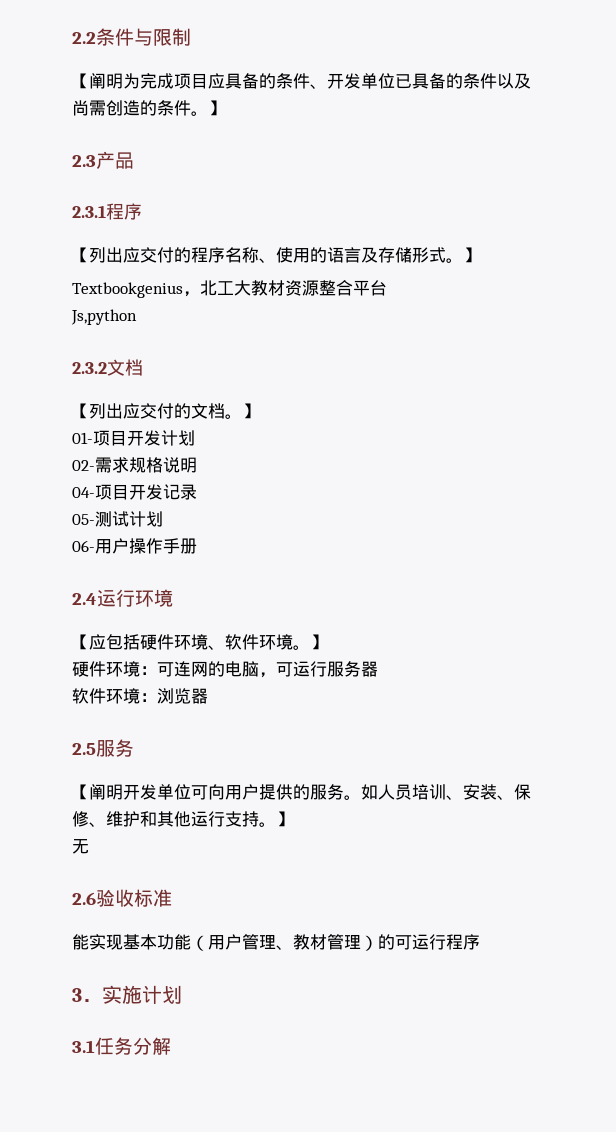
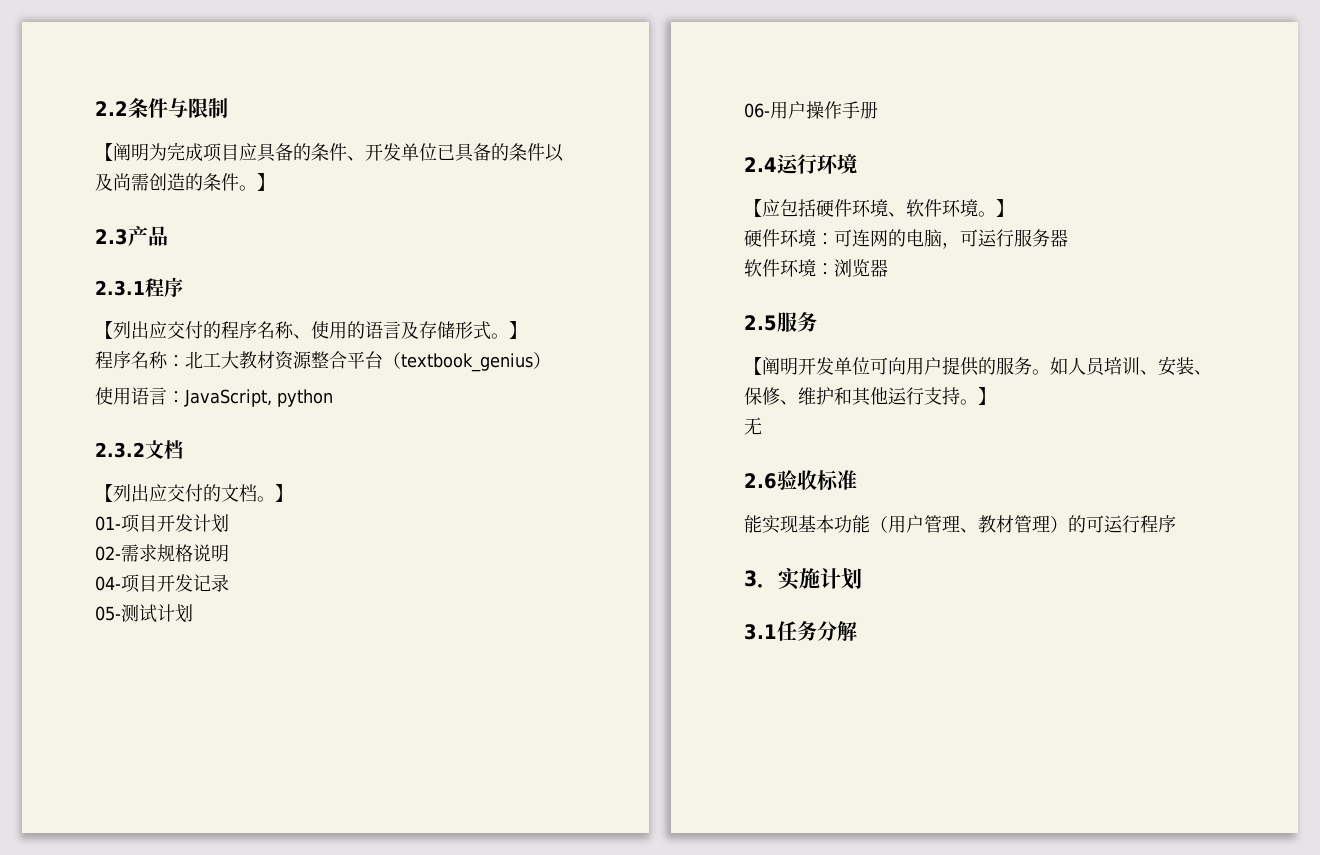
[72,282,200,298] Textbookgenius， -> [95,351,185,369] 程序名称：
[71,309,137,325] // Js,python -> [383,352,551,372] [95,387,333,407] （textbook_genius） // 使用语言：JavaScript, python

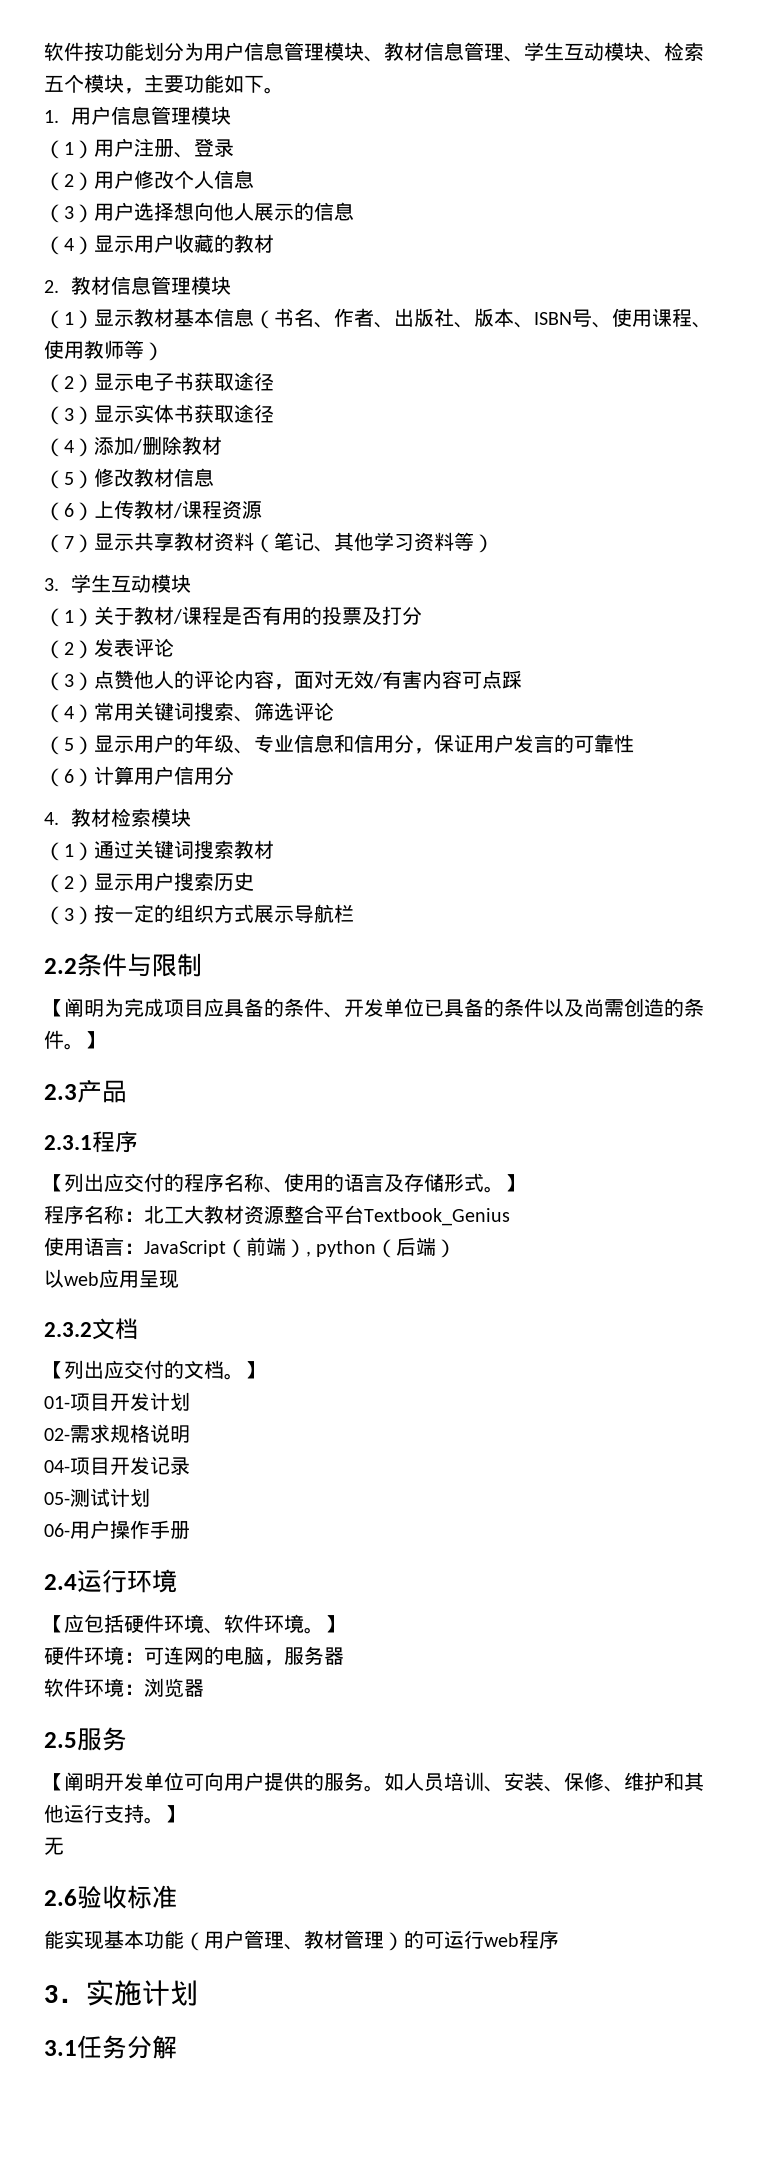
(95, 108) none -> [44,42,704,62] [44,74,284,94] [44,106,232,125] [44,138,234,159] [44,170,254,191] [44,202,354,223] [44,234,274,255] [44,276,232,295] [44,308,712,329] [44,340,164,361] [44,372,274,393] [44,404,274,425] [44,436,222,457] [44,468,214,489] [44,500,262,521] [44,532,494,553] [44,574,192,593] [44,606,422,627] [44,638,174,659] [44,670,522,691] [44,702,334,723] [44,734,634,755] [44,766,234,787] [44,808,192,827] [44,840,274,861] [44,872,254,893] [44,904,354,925] 软件按功能划分为用户信息管理模块、教材信息管理、学生互动模块、检索五个模块，主要功能如下。 // 1.用户信息管理模块 // （1）用户注册、登录 // （2）用户修改个人信息 // （3）用户选择想向他人展示的信息 // （4）显示用户收藏的教材 // 2.教材信息管理模块 // （1）显示教材基本信息（书名、作者、出版社、版本、ISBN号、使用课程、使用教师等） // （2）显示电子书获取途径 // （3）显示实体书获取途径 // （4）添加/删除教材 // （5）修改教材信息 // （6）上传教材/课程资源 // （7）显示共享教材资料（笔记、其他学习资料等） // 3.学生互动模块 // （1）关于教材/课程是否有用的投票及打分 // （2）发表评论 // （3）点赞他人的评论内容，面对无效/有害内容可点踩 // （4）常用关键词搜索、筛选评论 // （5）显示用户的年级、专业信息和信用分，保证用户发言的可靠性 // （6）计算用户信用分 // 4.教材检索模块 // （1）通过关键词搜索教材 // （2）显示用户搜索历史 // （3）按一定的组织方式展示导航栏 //
[383,352,551,372] （textbook_genius） -> [364,1208,510,1226] Textbook_Genius
[184,389,333,407] JavaScript, python -> [144,1237,457,1258] [44,1269,179,1289] JavaScript（前端）, python（后端） // 以web应用呈现
[960,229,1014,247] 可运行 -> (284, 1663) none
(1140, 524) none -> [484,1933,519,1947] web

